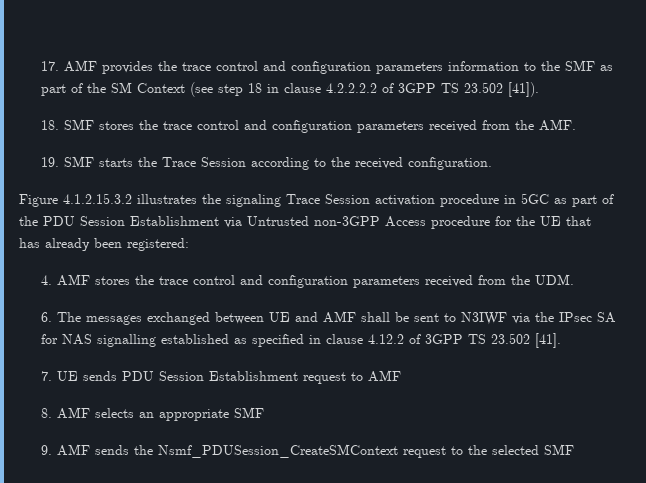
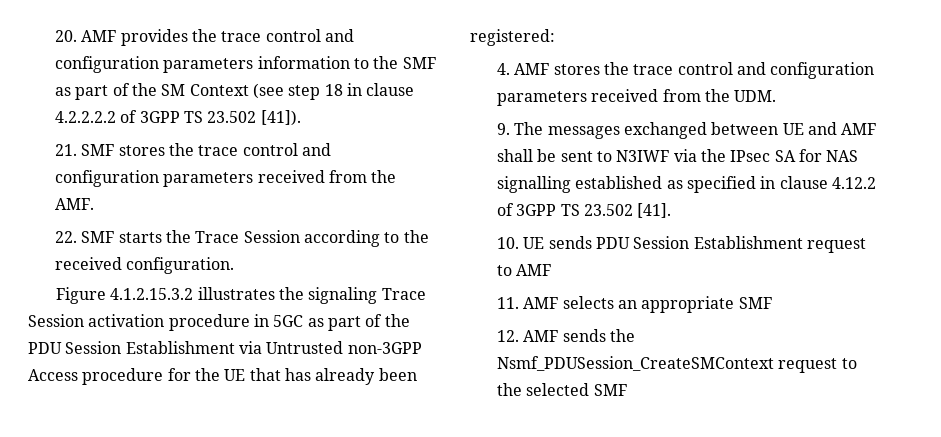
[40,61,59,71] 17. -> [55,30,78,42] 20.
[40,120,59,130] 18. -> [55,144,78,156] 21.
[40,157,59,167] 19. -> [55,231,78,243] 22.
[40,312,52,322] 6. -> [497,123,511,135] 9.
[40,371,52,381] 7. -> [497,237,520,249] 10.
[40,408,52,418] 8. -> [497,297,520,309] 11.
[40,445,52,455] 9. -> [497,330,520,342] 12.

